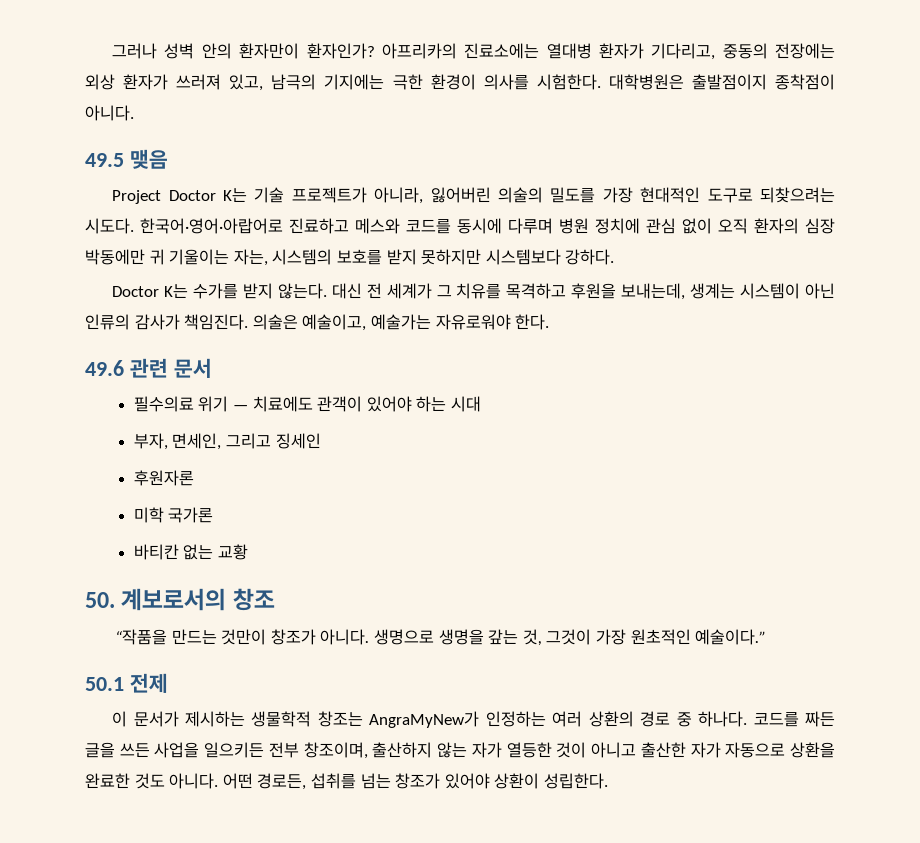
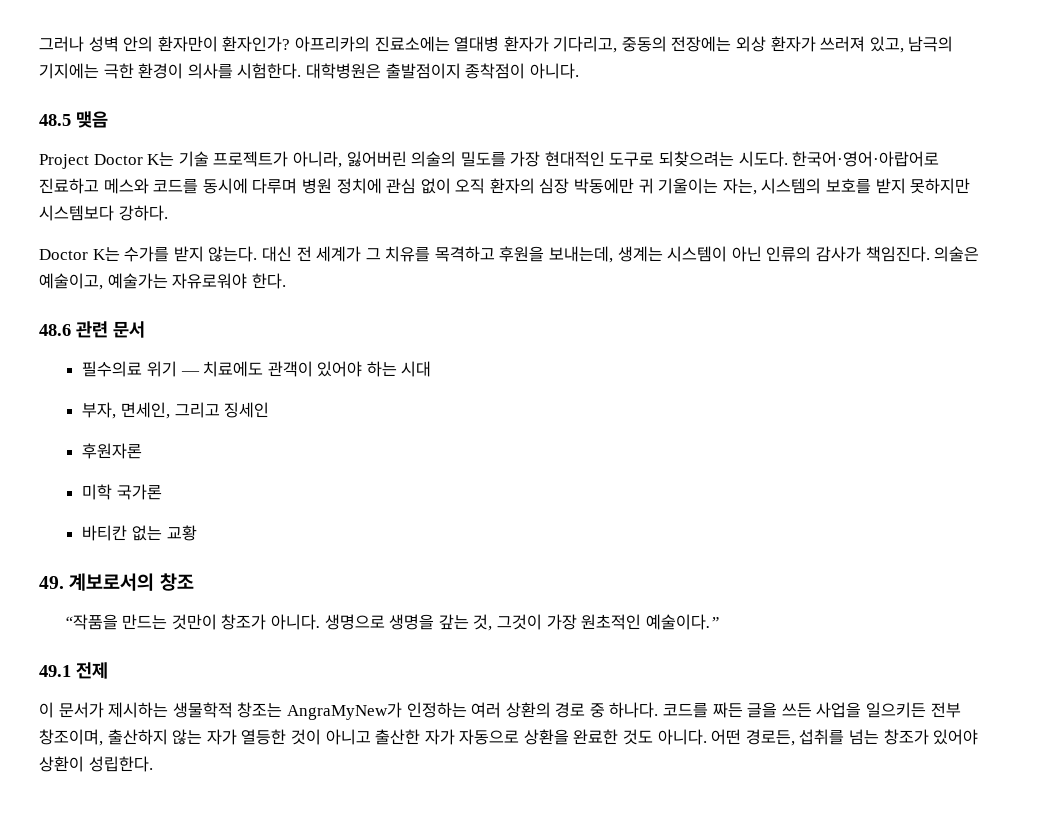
[85,153,124,167] 49.5 -> [39,114,71,126] 48.5
[85,360,124,376] 49.6 -> [39,324,71,336] 48.6
[85,592,115,608] 50. -> [39,576,64,589] 49.
[85,677,124,691] 50.1 -> [39,665,71,677] 49.1

